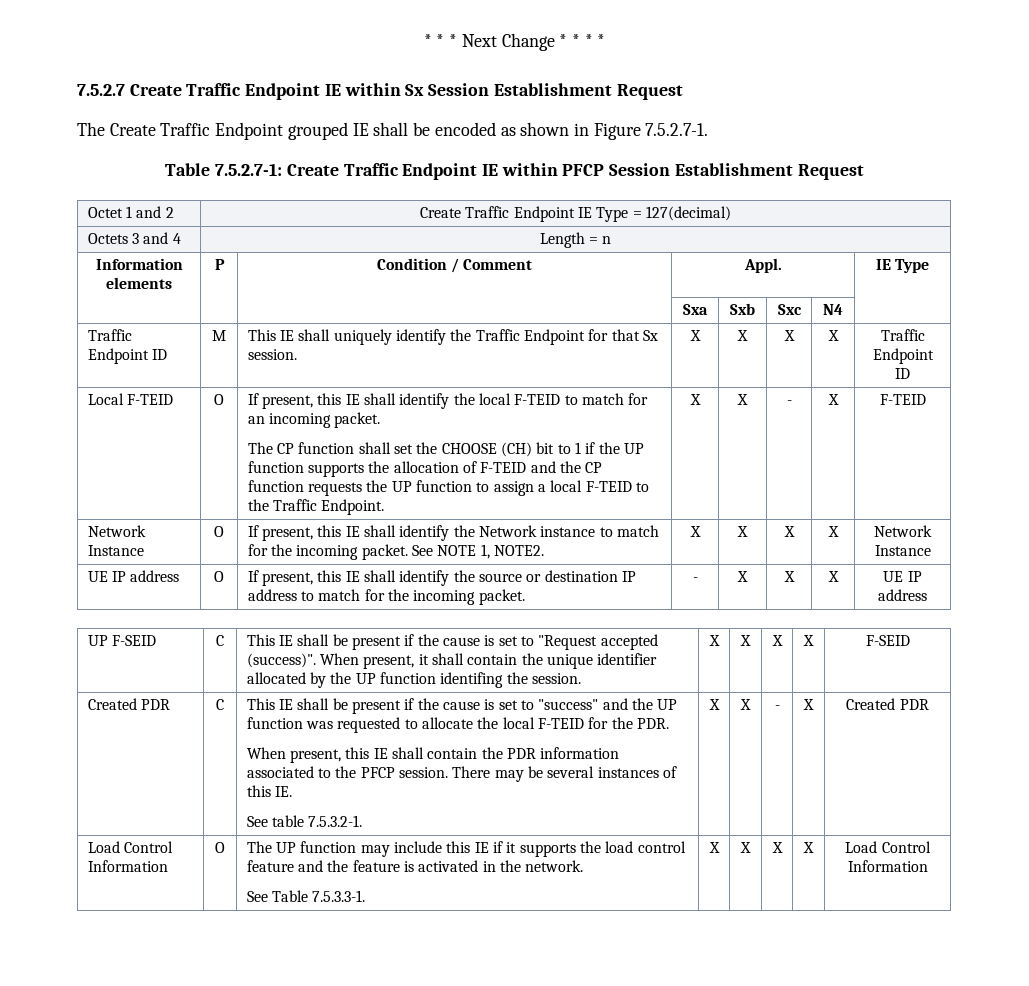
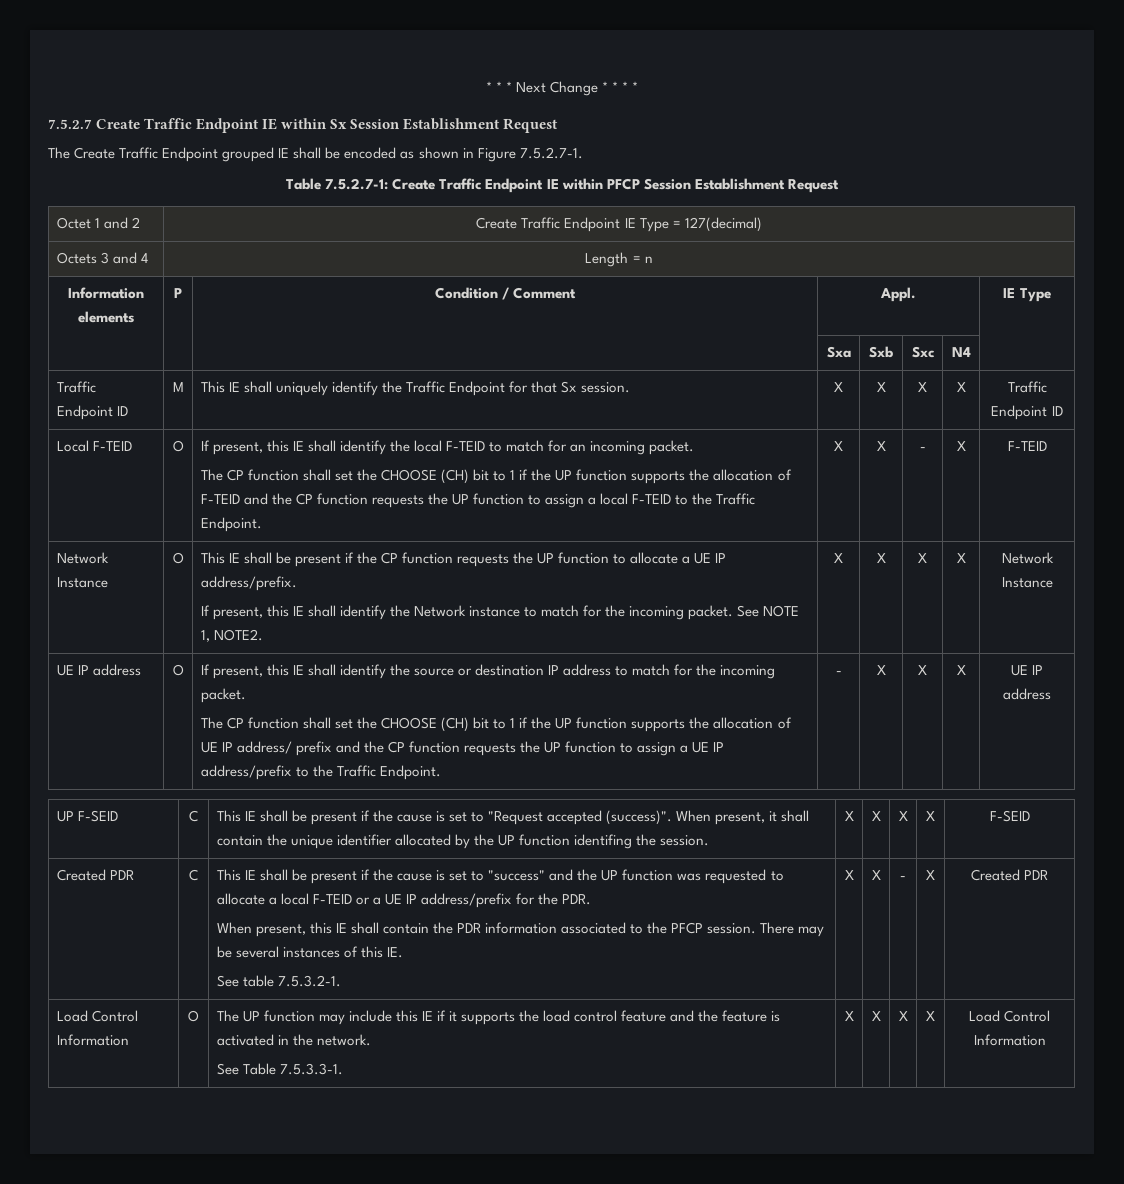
(224, 531) none -> [200,552,727,567] [200,576,297,591] This IE shall be present if the CP function requests the UP function to allocate a UE IP address/prefix. //
(525, 597) none -> [200,717,792,732] [200,741,725,756] [200,765,441,780] // The CP function shall set the CHOOSE (CH) bit to 1 if the UP function supports the allocation of UE IP address/ prefix and the CP function requests the UP function to assign a UE IP address/prefix to the Traffic Endpoint.
[477,717,585,729] the local F-TEID -> [268,893,513,908] a local F-TEID or a UE IP address/prefix

